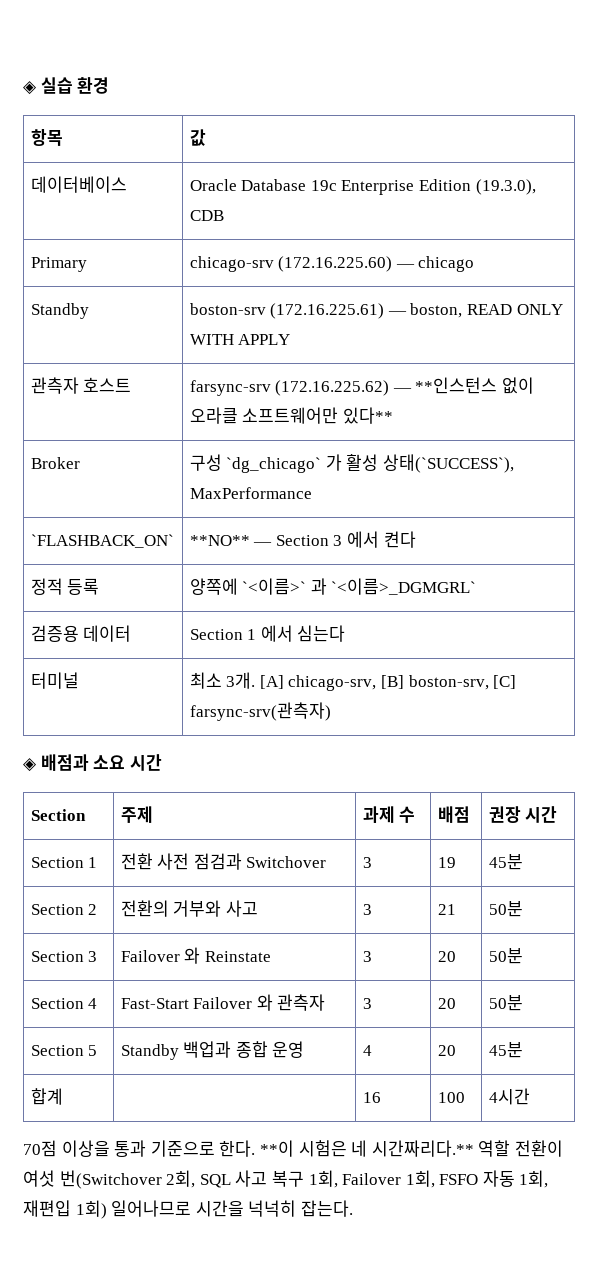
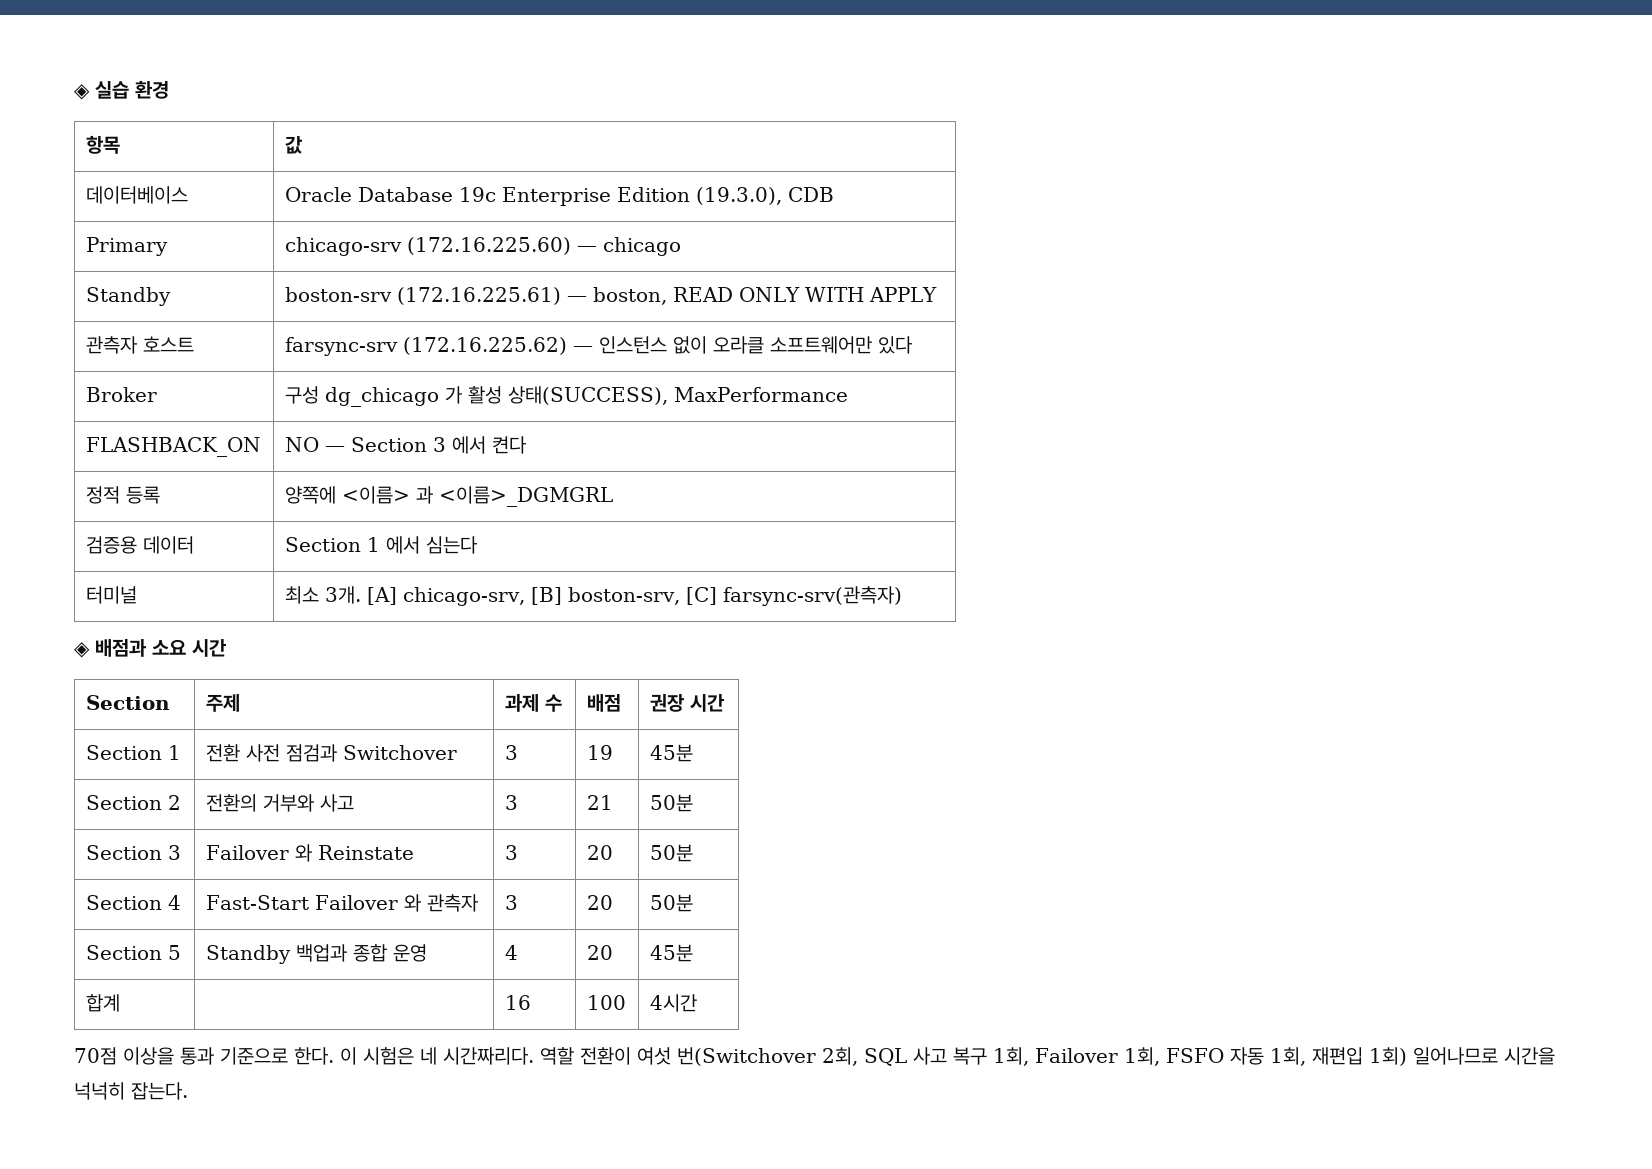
[415,377,498,394] **인스턴스 -> [598,336,667,354] 인스턴스
[342,407,393,424] 있다** -> [877,336,913,354] 있다
[226,457,322,473] `dg_chicago` -> [324,387,439,407] dg_chicago
[382,454,514,473] 상태(`SUCCESS`), -> [507,386,668,405] 상태(SUCCESS),
[30,534,174,548] [189,535,250,546] `FLASHBACK_ON` | **NO** -> [85,437,261,457] [284,437,319,452] FLASHBACK_ON | NO
[242,578,477,595] `<이름>` 과 `<이름>_DGMGRL` -> [341,486,613,507] <이름> 과 <이름>_DGMGRL
[259,1140,294,1157] **이 -> [340,1047,357,1065] 이
[371,1140,474,1157] 시간짜리다.** -> [443,1047,534,1065] 시간짜리다.

